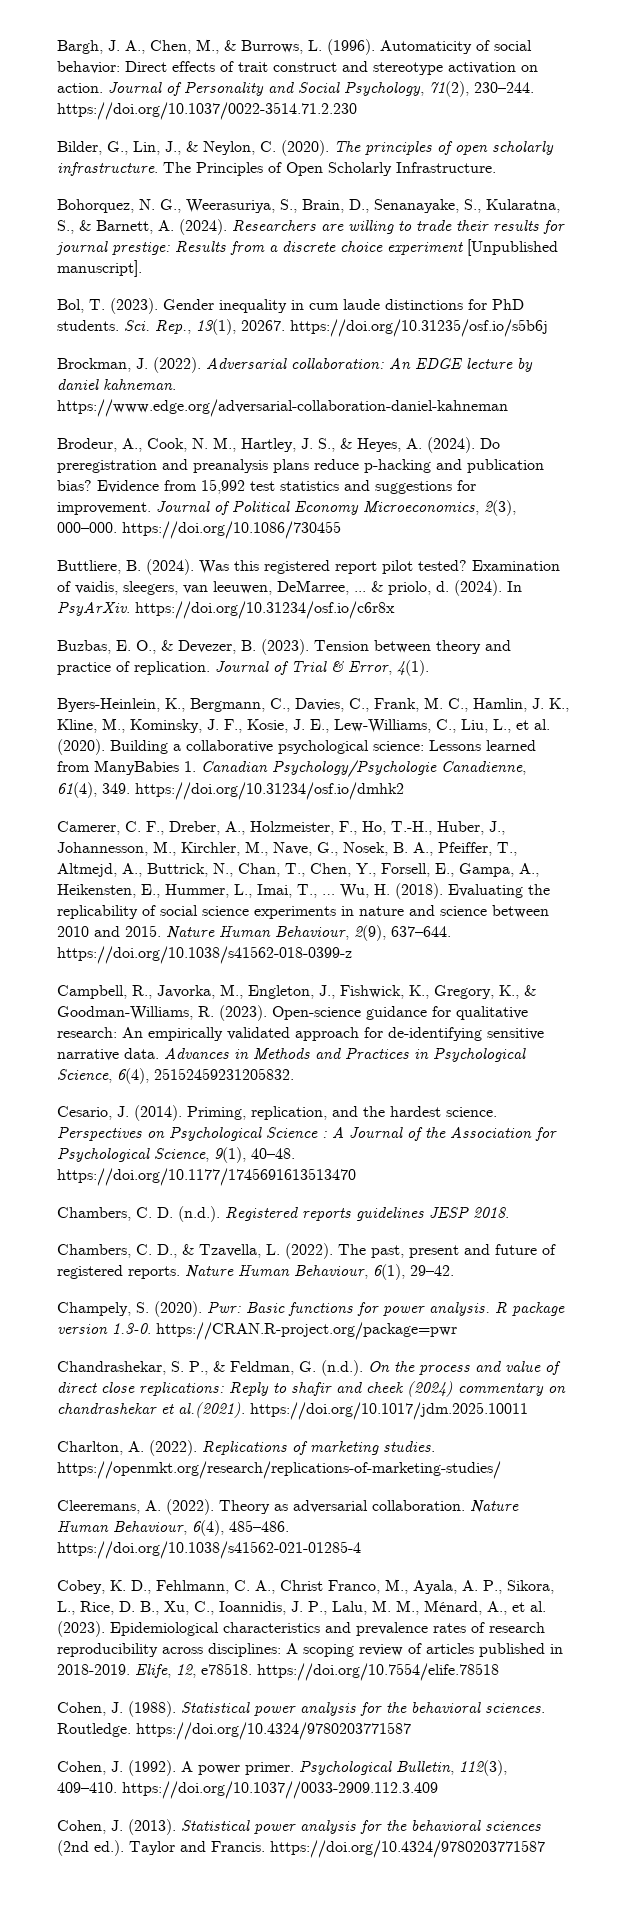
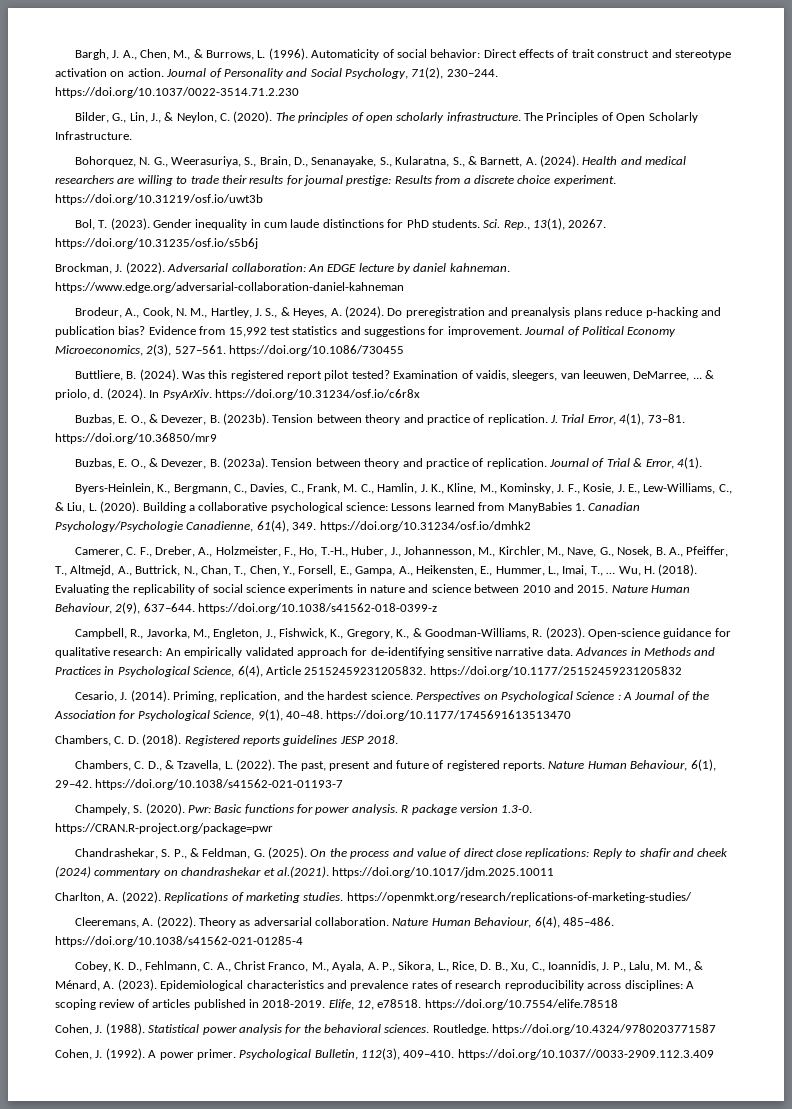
[232,220,316,231] Researchers -> [582,156,687,165] [55,175,114,184] Health and medical researchers
[387,239,558,256] [57,260,142,277] experiment [Unpublished manuscript]. -> [553,175,616,186] [55,194,263,205] experiment. https://doi.org/10.31219/osf.io/uwt3b
[57,522,117,533] 000–000. -> [174,345,226,354] 527–561.
[261,639,309,655] (2023). -> [222,413,685,425] [55,433,217,444] [74,457,268,469] (2023b). Tension between theory and practice of replication. J. Trial Error, 4(1), 73–81. https://doi.org/10.36850/mr9 // Buzbas, E. O., & Devezer, B. (2023a).
[461,719,550,733] Liu, L., et al. -> [55,502,97,513] & Liu, L.
(149, 1076) none -> [265,666,301,675] Article
(294, 1074) none -> [429,666,682,677] https://doi.org/10.1177/25152459231205832
[178,1206,220,1222] (n.d.). -> [142,734,182,746] (2018).
(454, 1270) none -> [95,779,344,790] https://doi.org/10.1038/s41562-021-01193-7
[321,1360,363,1376] (n.d.). -> [267,847,307,859] (2025).
[424,1600,546,1615] Ménard, A., et al. -> [694,961,704,970] [55,980,115,991] & Ménard, A.
[57,1819,541,1835] [57,1840,545,1858] // Cohen, J. (2013). Statistical power analysis for the behavioral sciences (2nd ed.). Taylor and Francis. https://doi.org/10.4324/9780203771587 -> (714, 1054) none

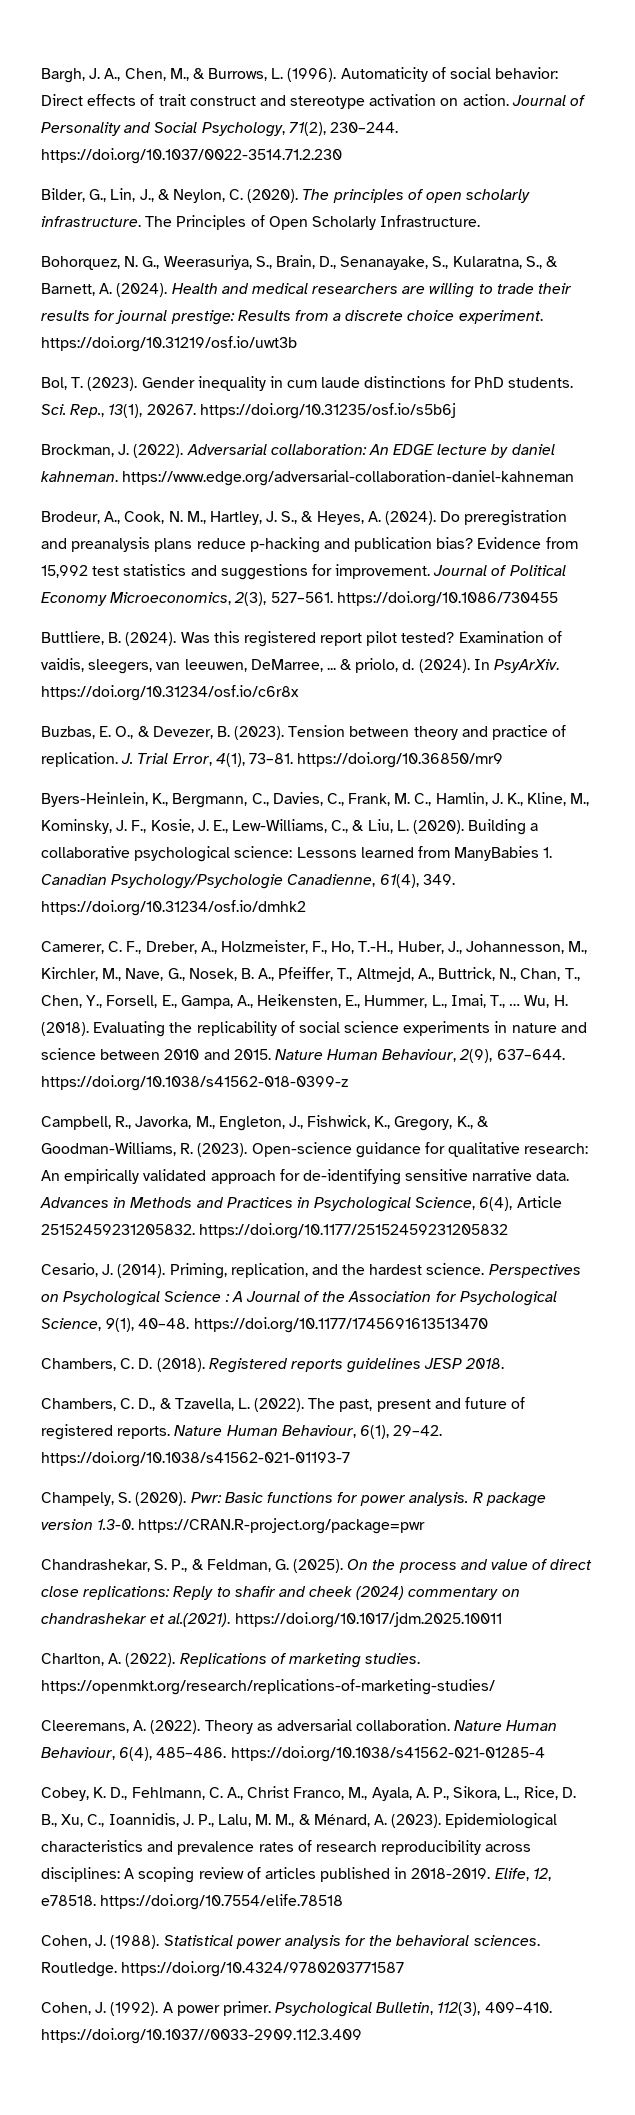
[222,413,269,425] (2023b). -> [234,726,285,740] (2023).
[74,457,702,469] // Buzbas, E. O., & Devezer, B. (2023a). Tension between theory and practice of replication. Journal of Trial & Error, 4(1). -> (504, 760) none

